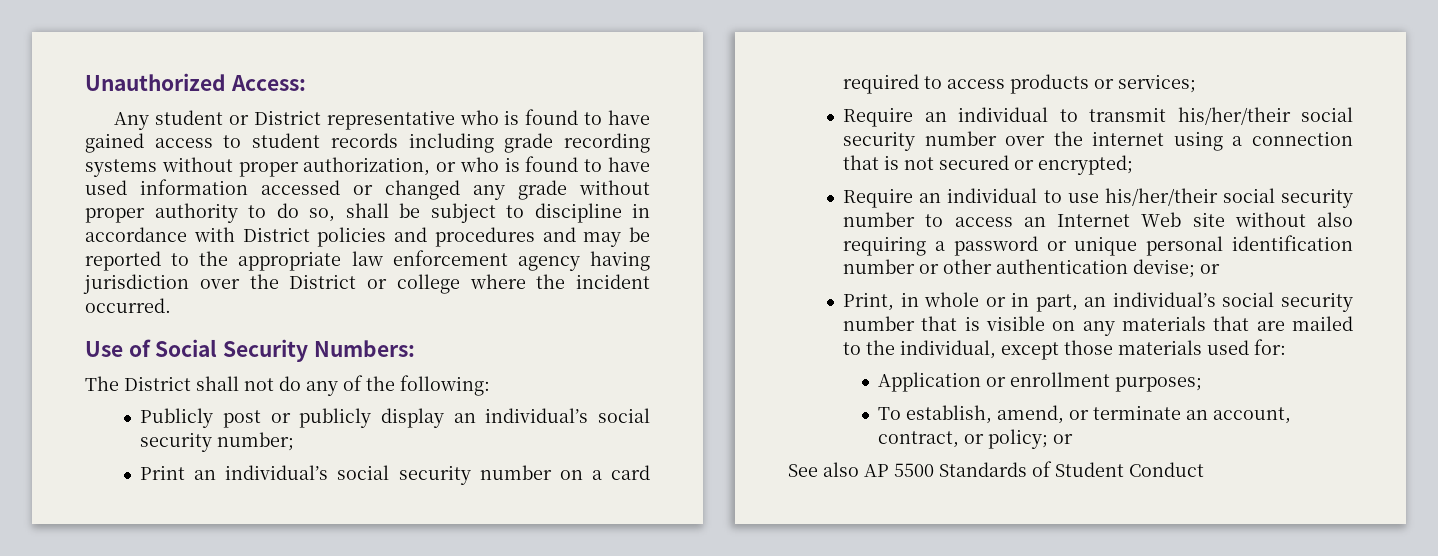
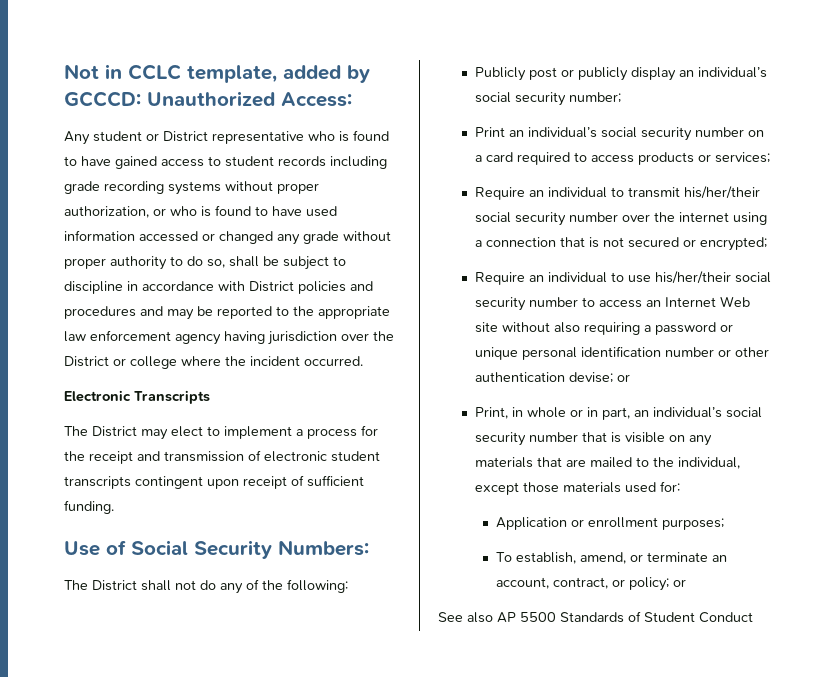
(85, 82) none -> [64,64,370,83] [64,91,141,107] Not in CCLC template, added by GCCCD:
(171, 305) none -> [64,390,210,404] [64,425,378,440] [64,450,380,464] [64,475,364,489] [64,500,114,514] // Electronic Transcripts // The District may elect to implement a process for the receipt and transmission of electronic student transcripts contingent upon receipt of sufficient funding.

